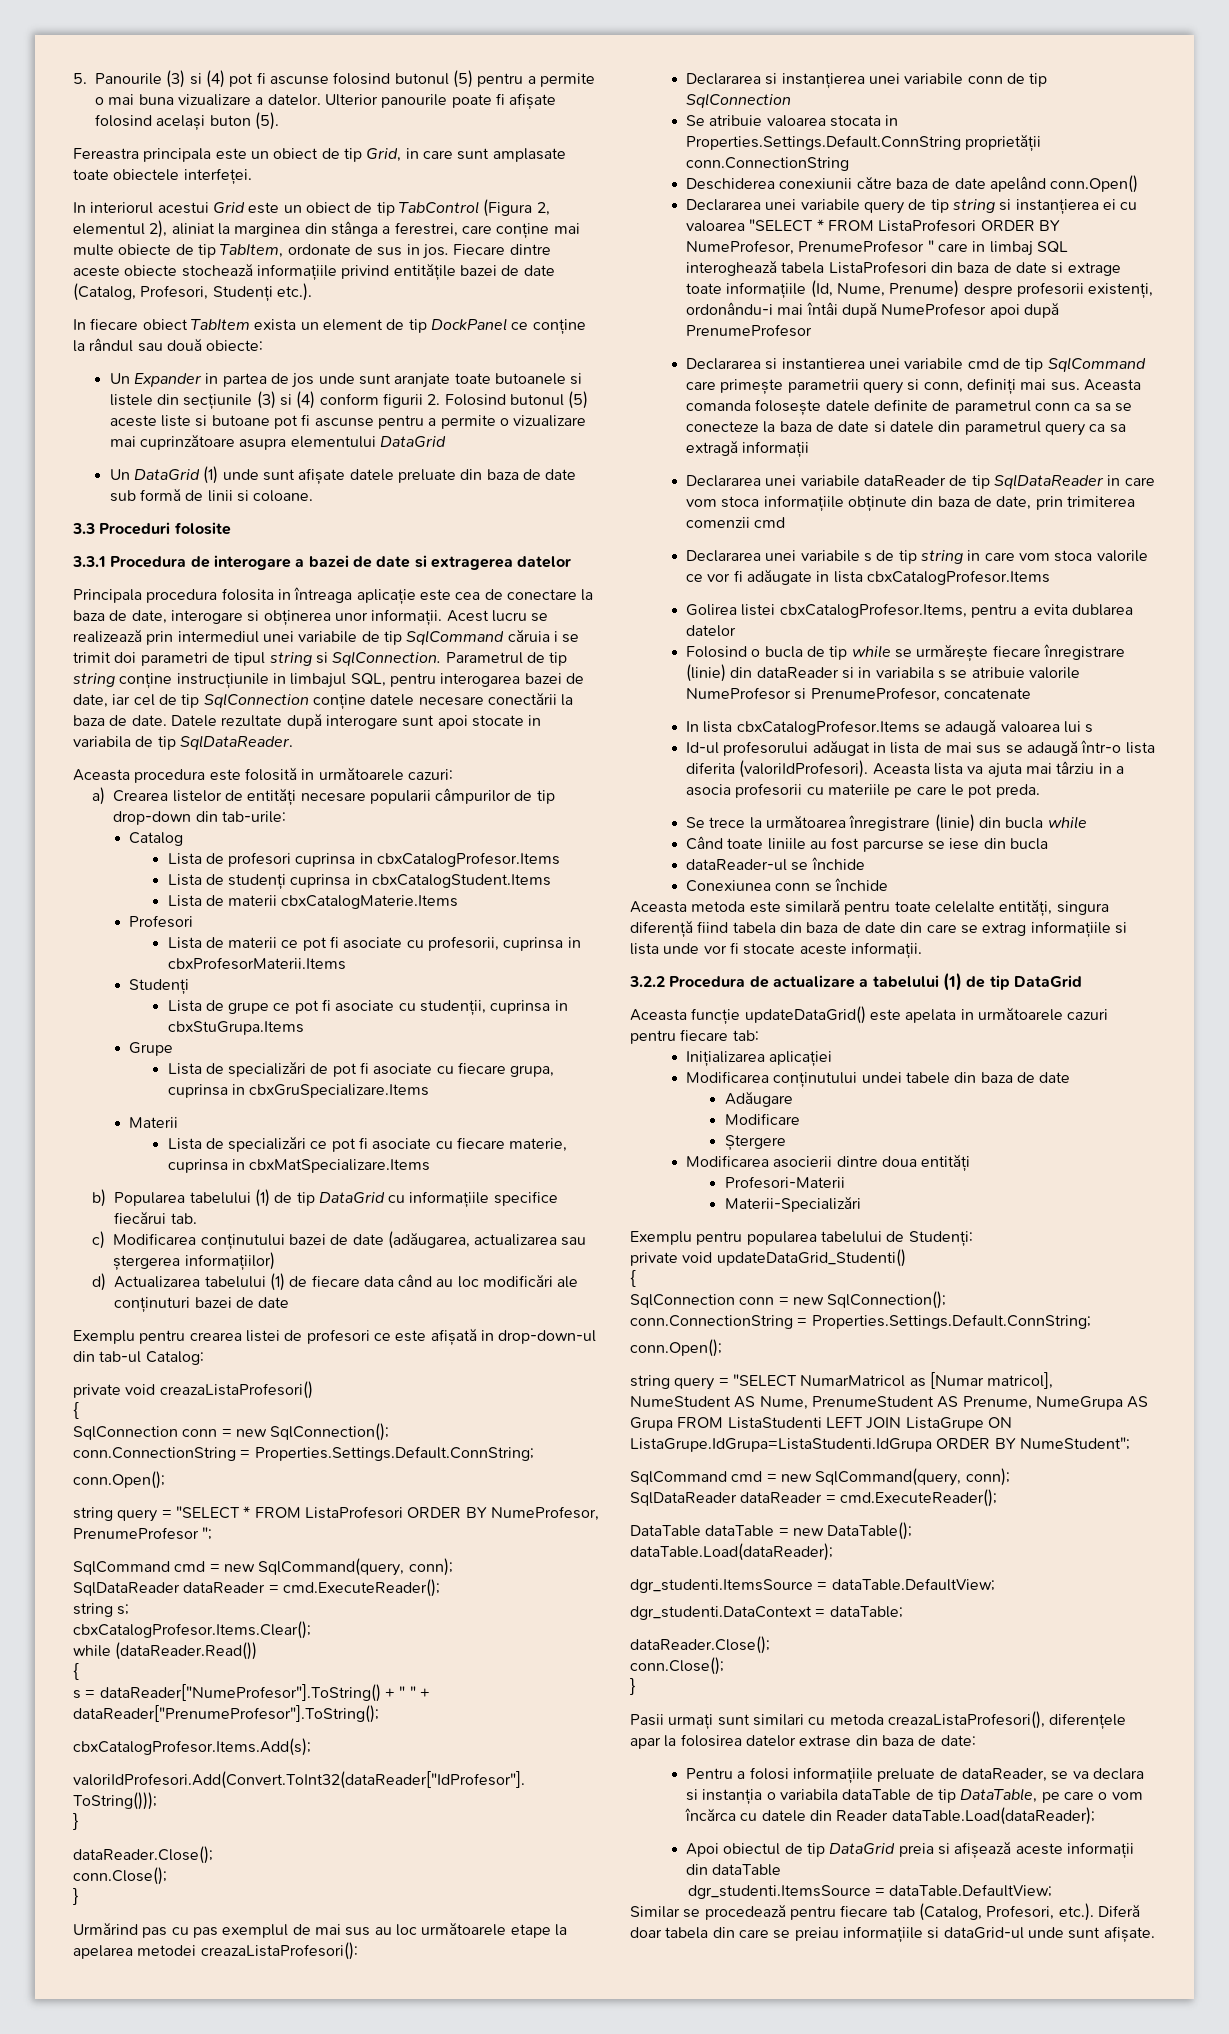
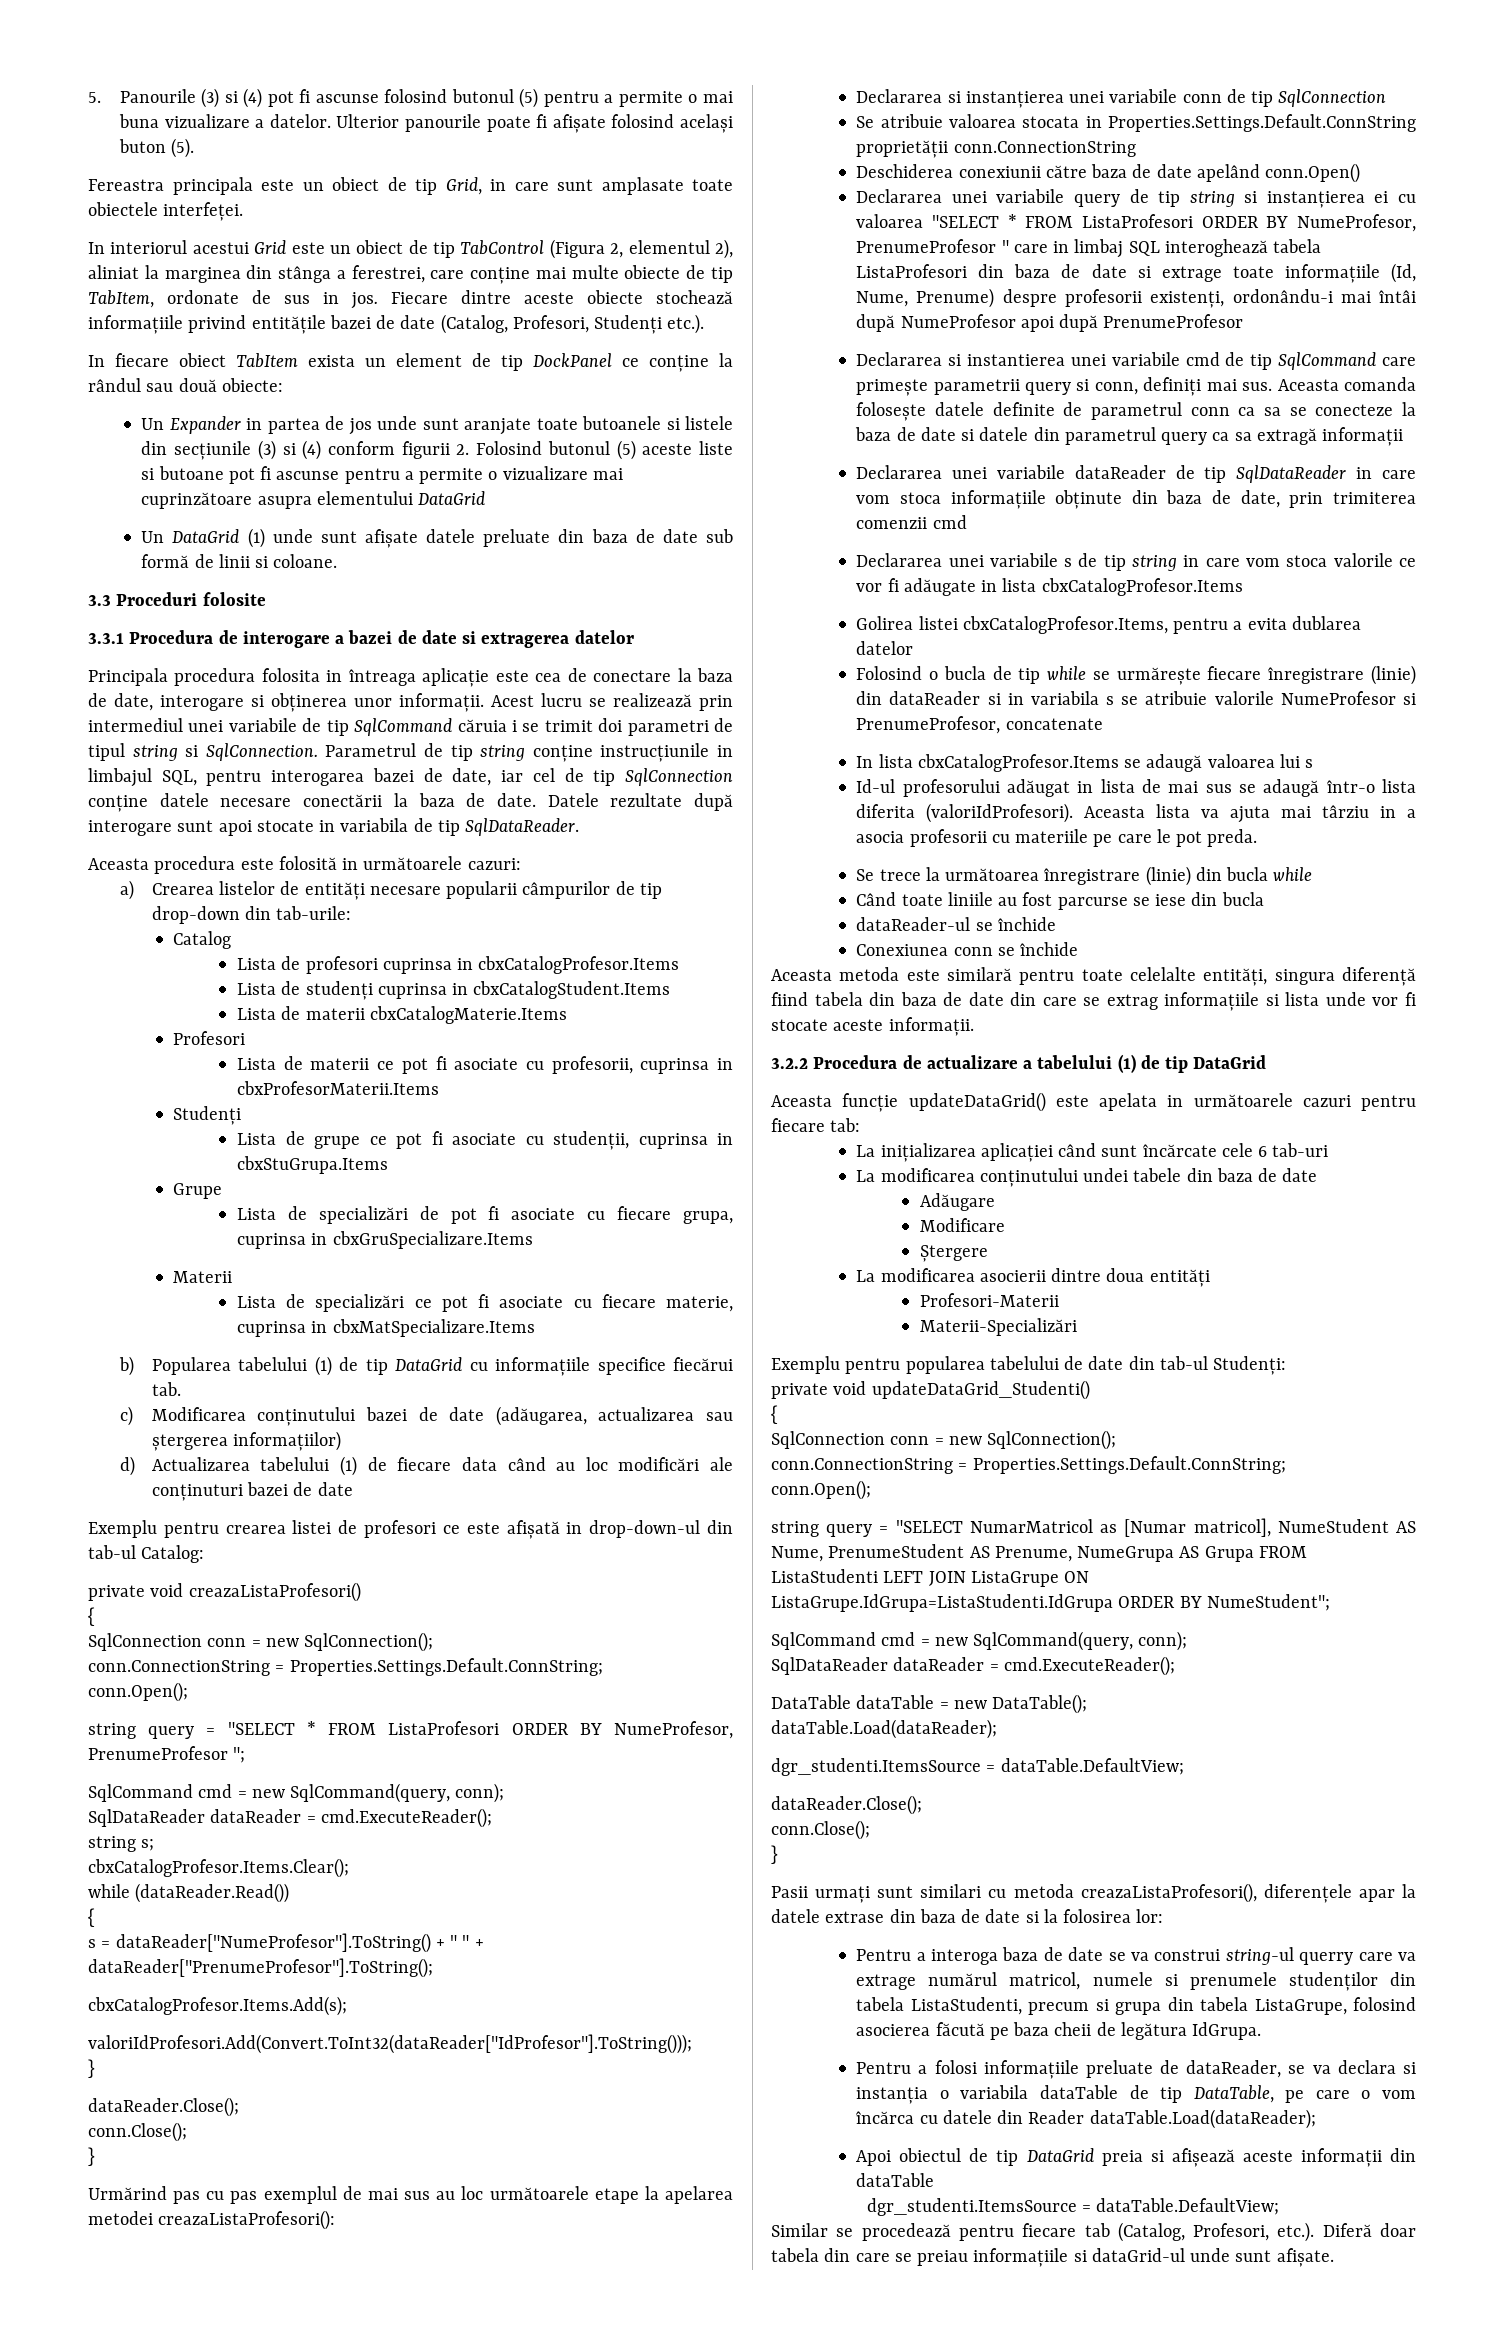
[686,1051,766,1067] Inițializarea -> [856,1143,976,1162] La inițializarea
[686,1071,770,1083] // Modificarea -> [1058,1143,1329,1157] [856,1168,975,1182] când sunt încărcate cele 6 tab-uri // La modificarea
[686,1155,770,1167] Modificarea -> [856,1268,975,1282] La modificarea
(905, 1236) none -> [1088,1356,1208,1370] date din tab-ul
[630,1606,903,1620] // dgr_studenti.DataContext = dataTable; -> (1184, 1766) none
[680,1734,796,1747] folosirea datelor -> [771,1909,820,1923] datele
[940,1735,976,1746] date: -> [985,1909,1164,1923] [856,1947,1416,1965] [856,1972,1416,1991] [856,1997,1416,2015] [856,2022,1262,2040] date si la folosirea lor: // Pentru a interoga baza de date se va construi string-ul querry care va extrage numărul matricol, numele si prenumele studenților din tabela ListaStudenti, precum si grupa din tabela ListaGrupe, folosind asocierea făcută pe baza cheii de legătura IdGrupa.

